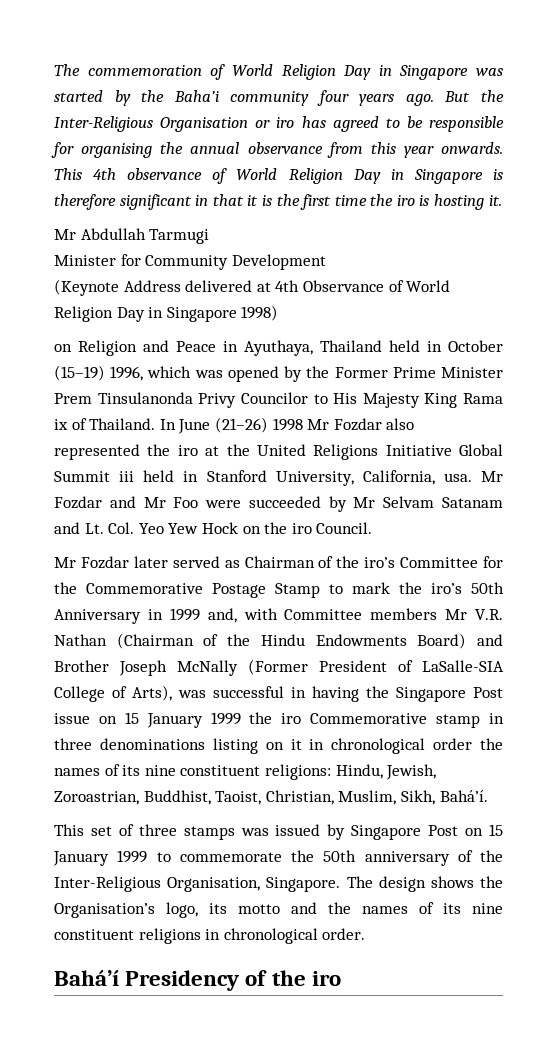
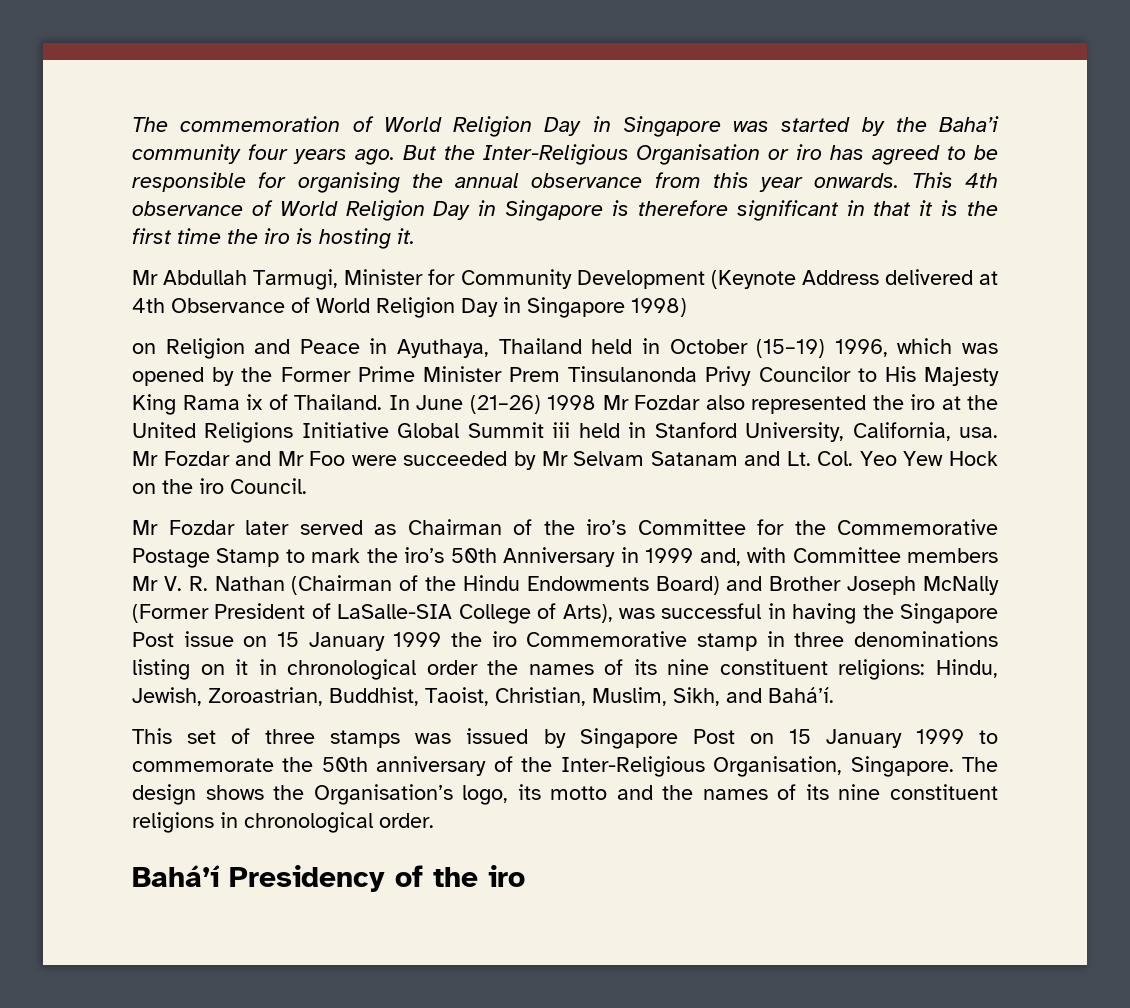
[149,229,210,244] Tarmugi // -> [253,269,339,290] Tarmugi,
(326, 262) // -> (705, 279) none
[475,609,503,620] V.R. -> [163,576,208,591] V. R.
(435, 797) none -> [726,688,762,703] and

